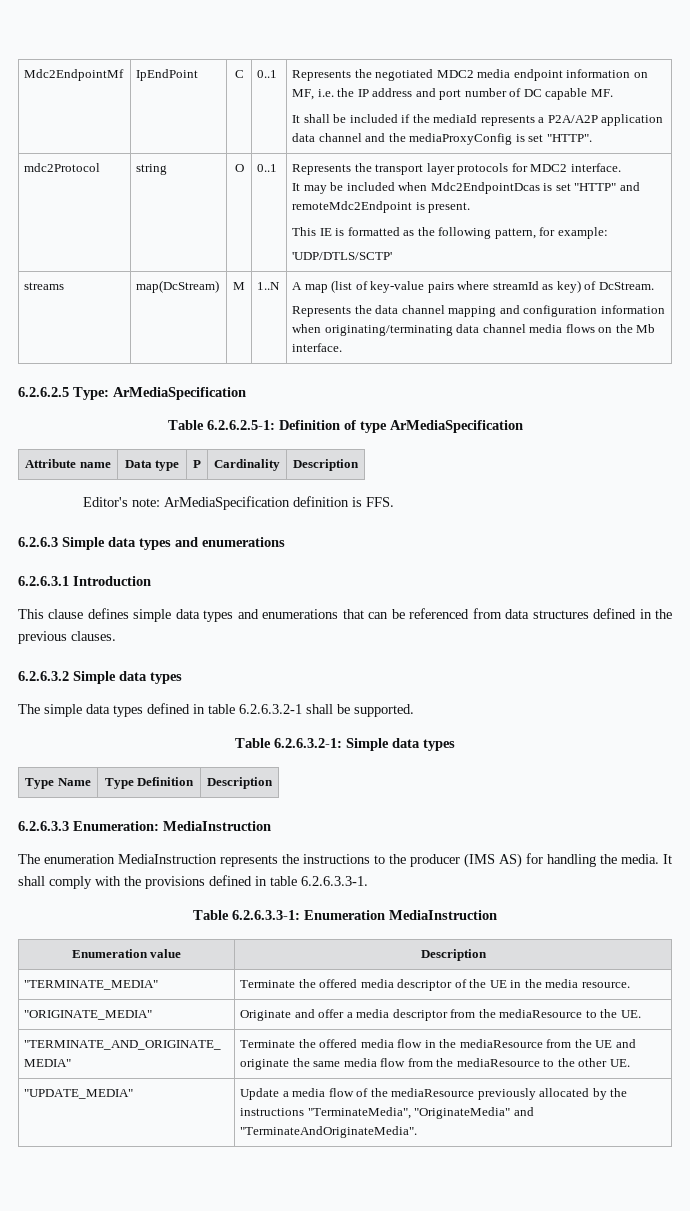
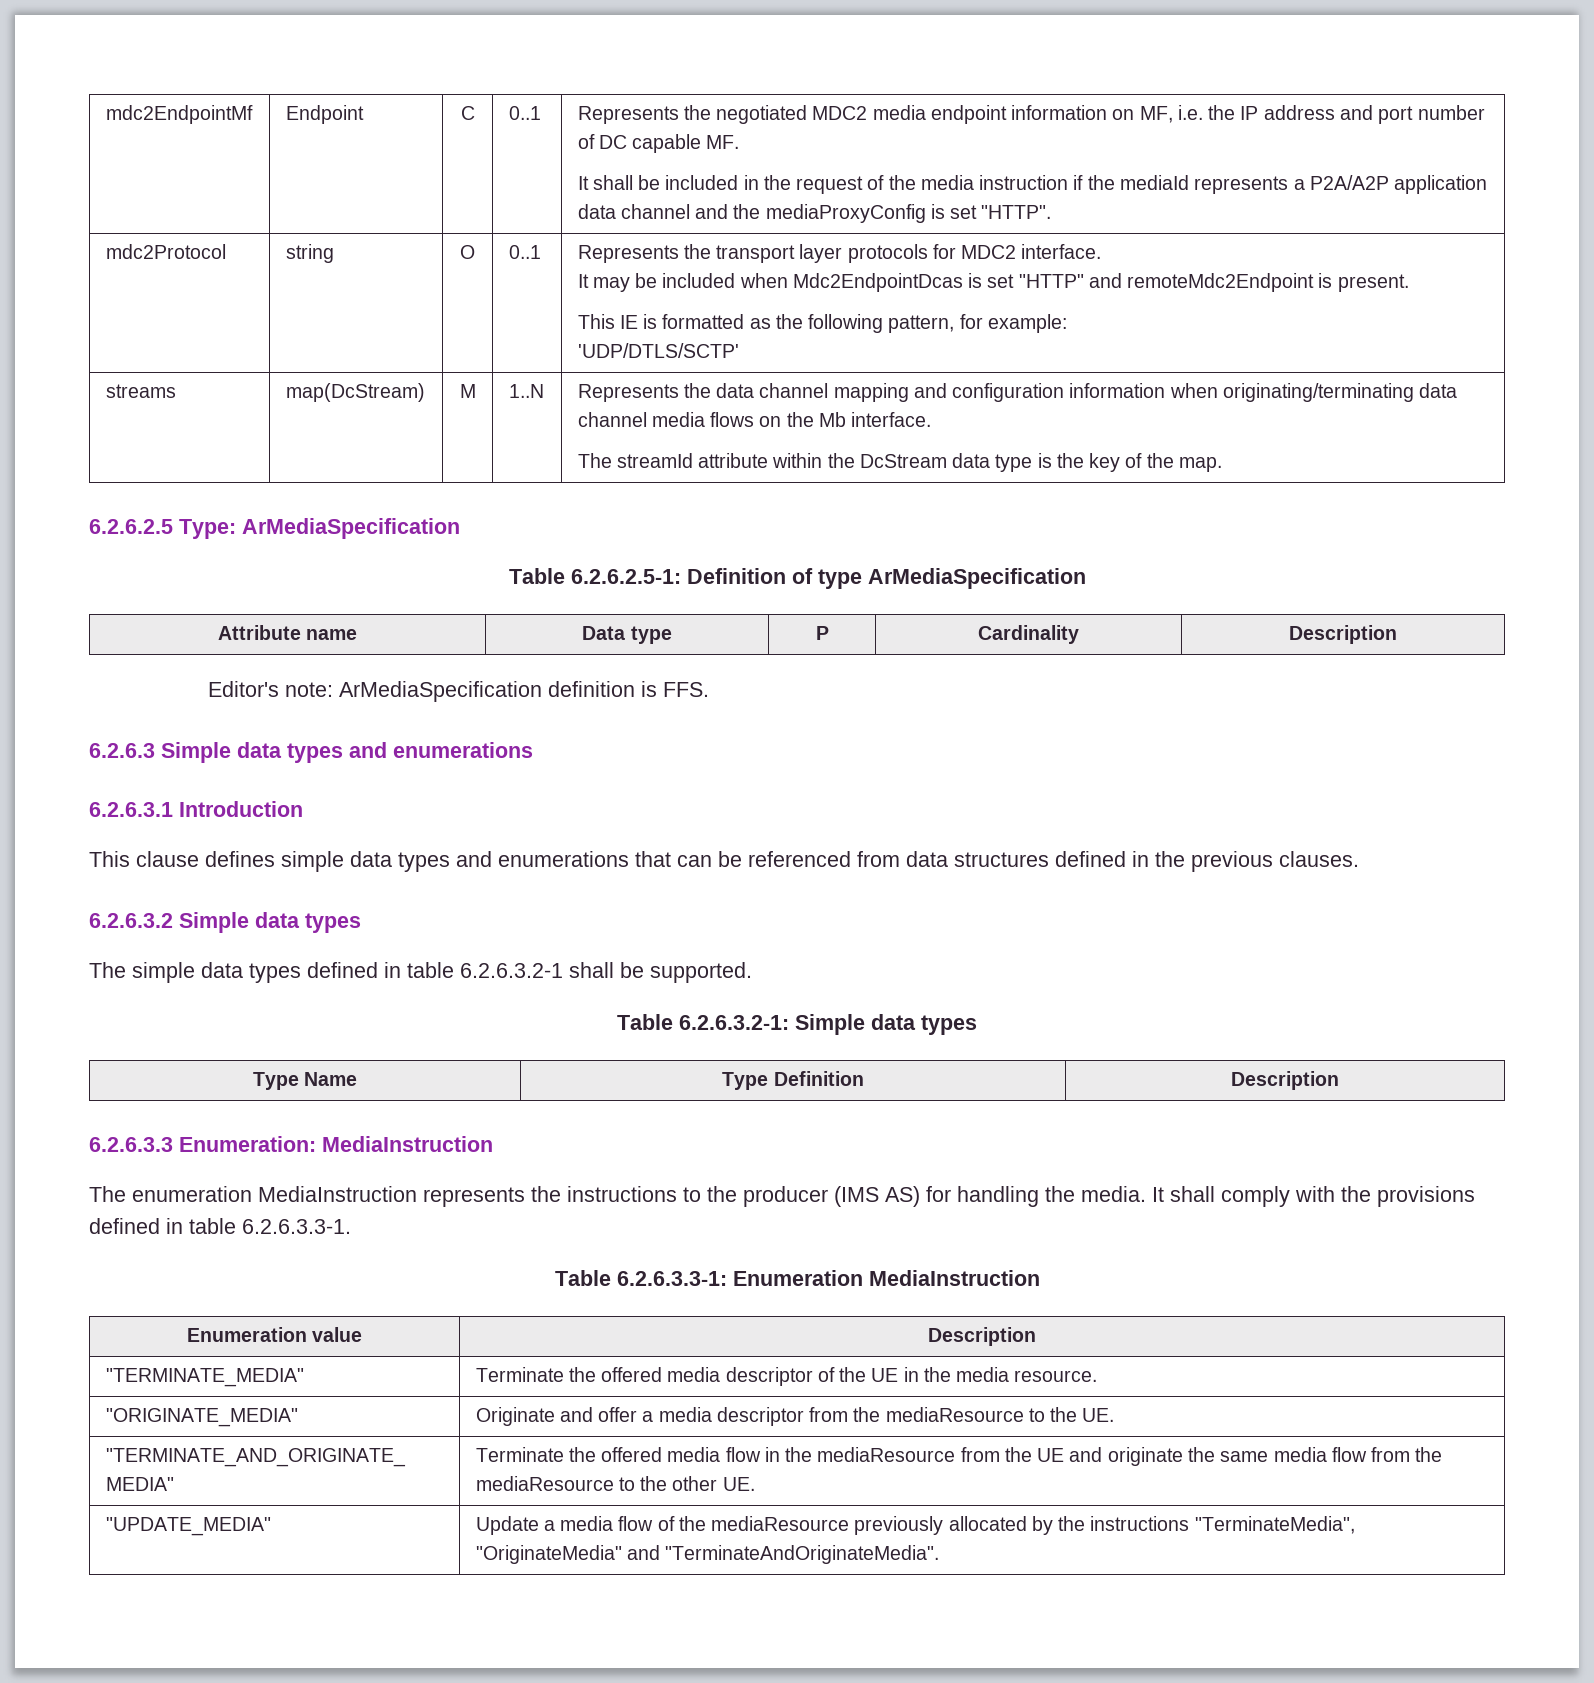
[24,69,125,81] [136,69,199,81] Mdc2EndpointMf | IpEndPoint -> [105,105,253,124] [285,105,364,124] mdc2EndpointMf | Endpoint
(398, 118) none -> [743,175,1069,194] in the request of the media instruction
[292,280,654,293] A map (list of key-value pairs where streamId as key) of DcStream. // -> (544, 391) none
(343, 347) none -> [577,453,1222,472] // The streamId attribute within the DcStream data type is the key of the map.

